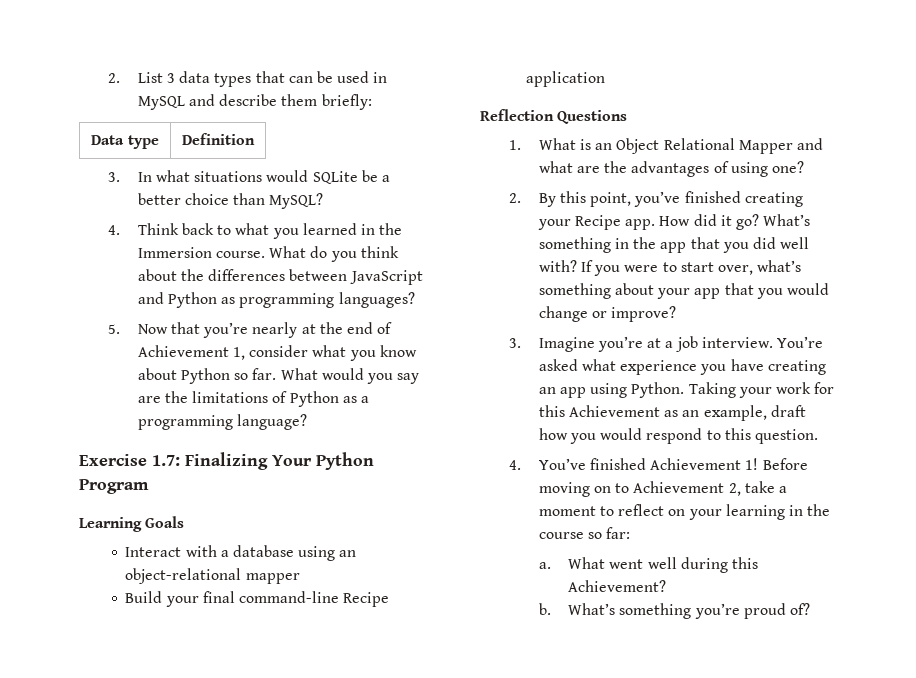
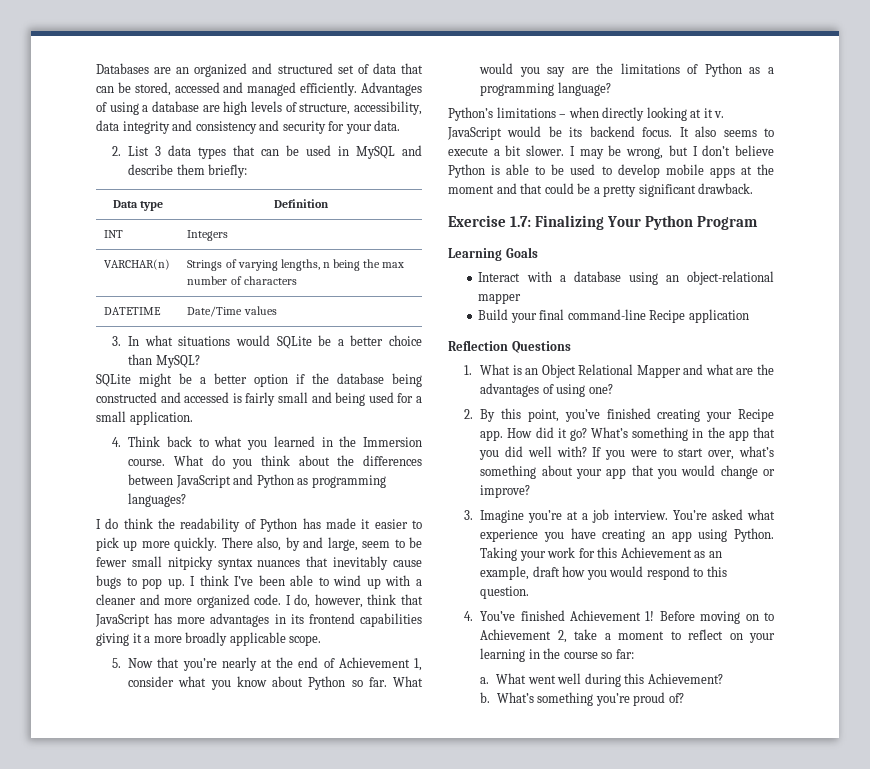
(108, 78) none -> [96,63,423,77] [96,82,422,96] [96,101,422,115] [96,120,401,134] Databases are an organized and structured set of data that can be stored, accessed and managed efficiently. Advantages of using a database are high levels of structure, accessibility, data integrity and consistency and security for your data. //
(255, 139) none -> [104,230,124,238] [187,230,229,241] [104,259,171,270] [187,259,405,271] [187,276,297,285] [104,307,162,315] [187,306,277,317] // INT | Integers // VARCHAR(n) | Strings of varying lengths, n being the max number of characters // DATETIME | Date/Time values
(324, 201) none -> [96,373,422,387] [96,392,422,406] [96,411,193,425] // SQLite might be a better option if the database being constructed and accessed is fairly small and being used for a small application.
(415, 300) none -> [96,518,423,532] [96,537,422,551] [96,556,422,570] [96,575,423,589] [96,594,424,608] [95,613,422,627] [96,632,322,646] // I do think the readability of Python has made it easier to pick up more quickly. There also, by and large, seem to be fewer small nitpicky syntax nuances that inevitably cause bugs to pop up. I think I’ve been able to wind up with a cleaner and more organized code. I do, however, think that JavaScript has more advantages in its frontend capabilities giving it a more broadly applicable scope.
(308, 422) none -> [448,107,725,121] [447,126,775,140] [448,145,774,159] [448,164,774,178] [448,183,754,197] // Python’s limitations – when directly looking at it v. JavaScript would be its backend focus. It also seems to execute a bit slower. I may be wrong, but I don’t believe Python is able to be used to develop mobile apps at the moment and that could be a pretty significant drawback.

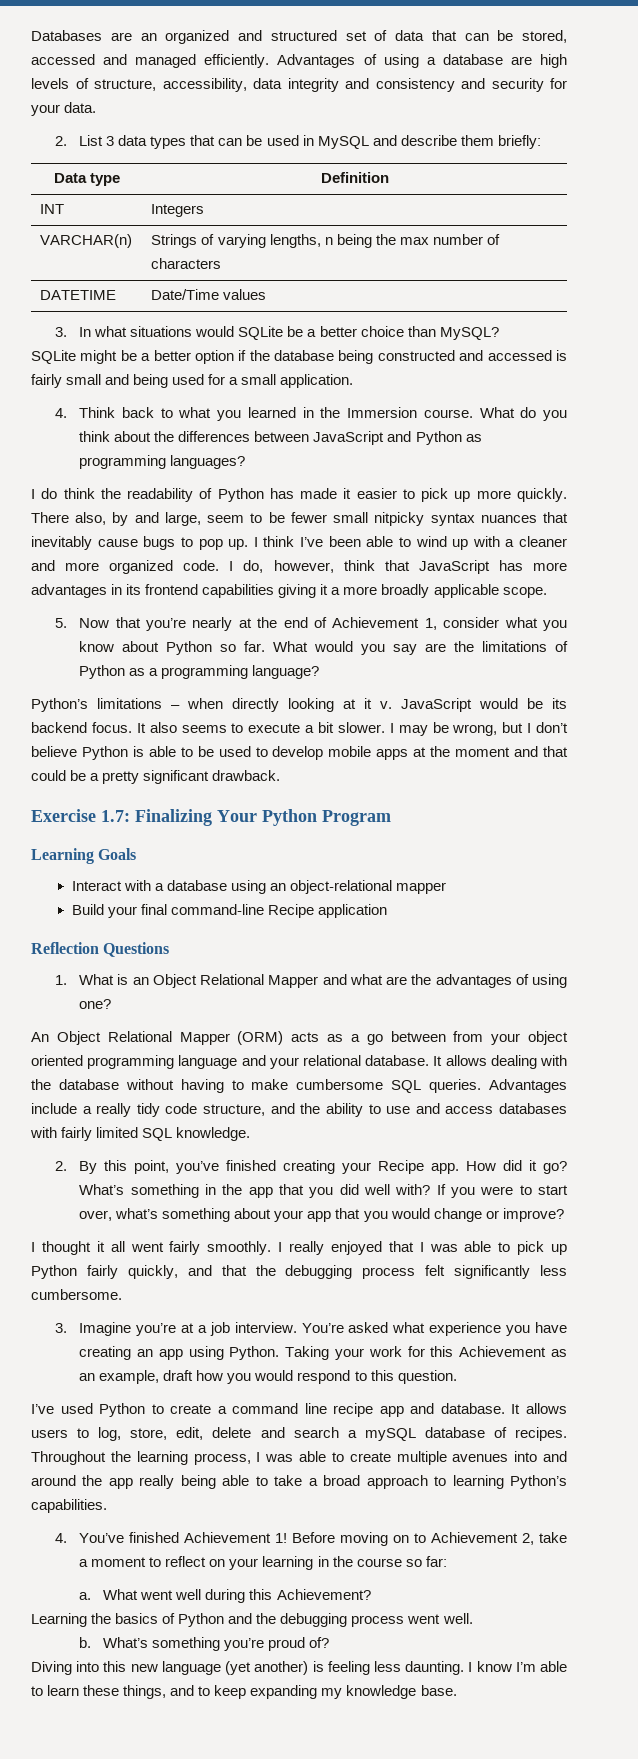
(613, 389) none -> [31,1031,568,1045] [31,1055,567,1069] [31,1079,568,1093] [31,1103,568,1117] [30,1127,251,1141] // An Object Relational Mapper (ORM) acts as a go between from your object oriented programming language and your relational database. It allows dealing with the database without having to make cumbersome SQL queries. Advantages include a really tidy code structure, and the ability to use and access databases with fairly limited SQL knowledge.
(531, 491) none -> [31,1241,567,1255] [31,1265,567,1279] [31,1289,122,1300] // I thought it all went fairly smoothly. I really enjoyed that I was able to pick up Python fairly quickly, and that the debugging process felt significantly less cumbersome.
(530, 592) none -> [31,1403,568,1417] [31,1427,567,1441] [31,1451,567,1465] [31,1475,567,1489] [31,1499,107,1513] // I’ve used Python to create a command line recipe app and database. It allows users to log, store, edit, delete and search a mySQL database of recipes. Throughout the learning process, I was able to create multiple avenues into and around the app really being able to take a broad approach to learning Python’s capabilities.
(723, 678) none -> [31,1613,473,1627] // Learning the basics of Python and the debugging process went well.
(684, 698) none -> [31,1661,567,1675] [31,1685,457,1699] // Diving into this new language (yet another) is feeling less daunting. I know I’m able to learn these things, and to keep expanding my knowledge base.

